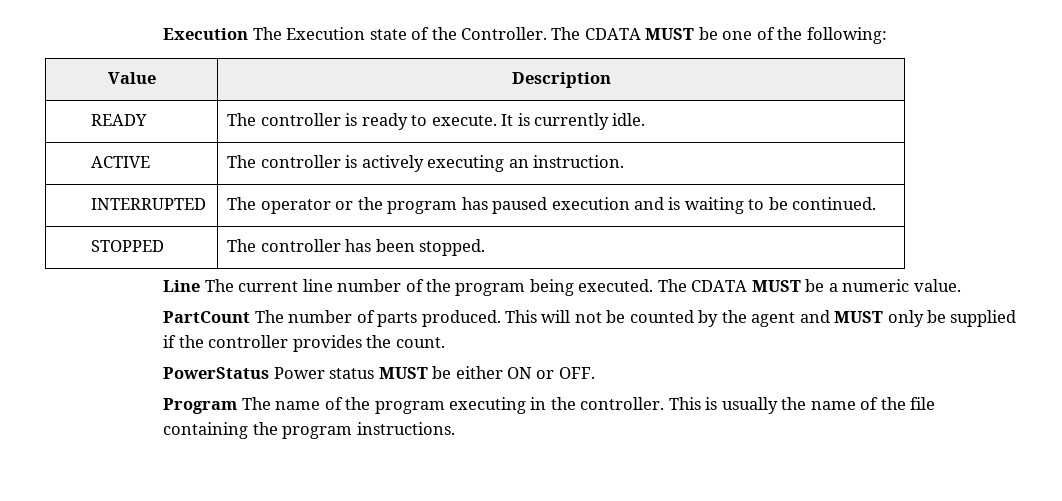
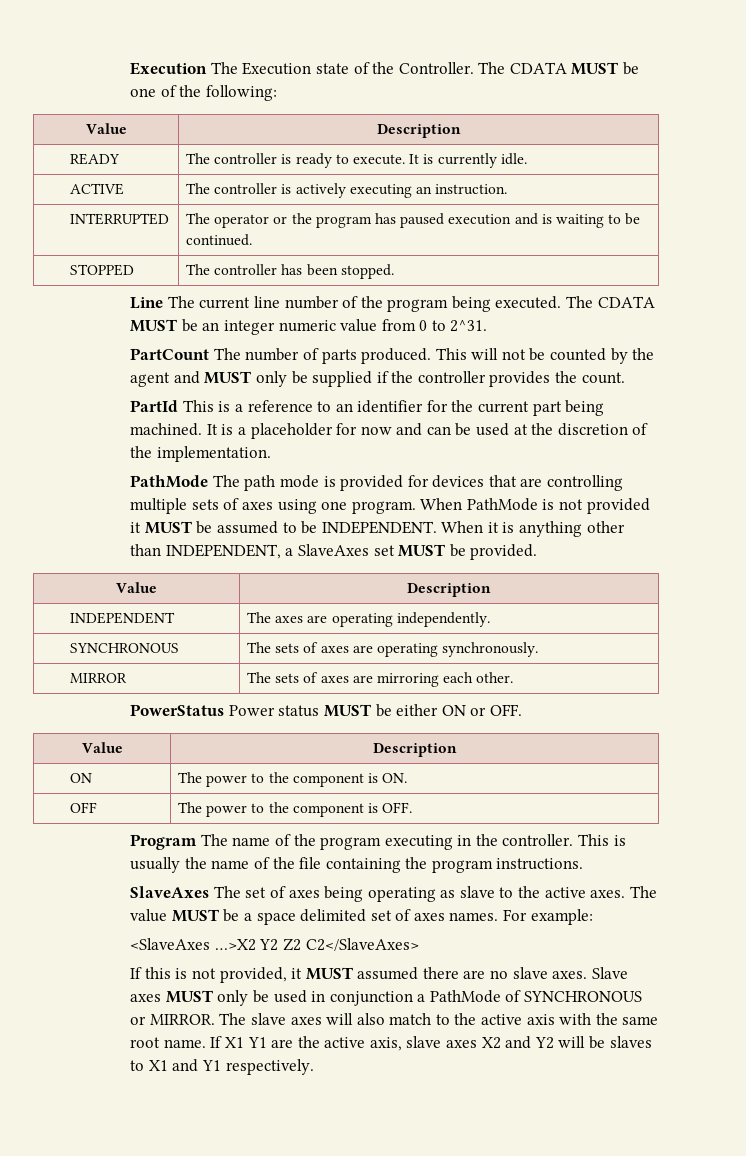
[828,279,961,292] a numeric value. -> [202,319,488,335] an integer numeric value from 0 to 2^31.
(445, 342) none -> [130,400,605,416] [130,423,649,439] [130,446,271,462] [130,475,624,491] [130,498,650,514] [130,521,625,537] [130,544,538,560] [116,582,157,593] [407,583,491,597] [70,612,176,624] [247,612,490,627] [70,643,180,653] [247,642,539,657] [70,673,128,683] [247,672,514,687] // PartId This is a reference to an identifier for the current part being machined. It is a placeholder for now and can be used at the discretion of the implementation. // PathMode The path mode is provided for devices that are controlling multiple sets of axes using one program. When PathMode is not provided it MUST be assumed to be INDEPENDENT. When it is anything other than INDEPENDENT, a SlaveAxes set MUST be provided. // Value | Description // INDEPENDENT | The axes are operating independently. // SYNCHRONOUS | The sets of axes are operating synchronously. // MIRROR | The sets of axes are mirroring each other.
(595, 373) none -> [81,742,123,753] [372,743,457,757] [70,773,93,783] [178,772,408,787] [70,802,98,813] [178,802,413,817] // Value | Description // ON | The power to the component is ON. // OFF | The power to the component is OFF.
(455, 428) none -> [130,886,657,902] [130,909,593,925] [130,938,419,951] [130,967,628,983] [130,990,643,1006] [130,1013,659,1025] [130,1036,652,1051] [130,1059,314,1075] // SlaveAxes The set of axes being operating as slave to the active axes. The value MUST be a space delimited set of axes names. For example: // <SlaveAxes …>X2 Y2 Z2 C2</SlaveAxes> // If this is not provided, it MUST assumed there are no slave axes. Slave axes MUST only be used in conjunction a PathMode of SYNCHRONOUS or MIRROR. The slave axes will also match to the active axis with the same root name. If X1 Y1 are the active axis, slave axes X2 and Y2 will be slaves to X1 and Y1 respectively.

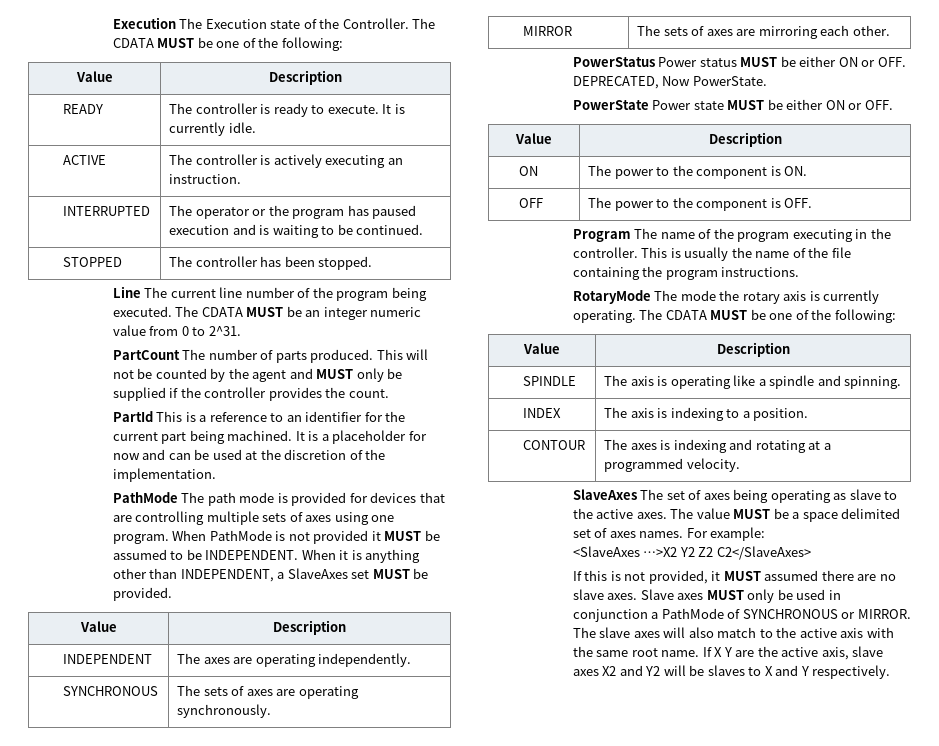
(522, 710) none -> [572,76,767,89] [572,99,893,110] DEPRECATED, Now PowerState. // PowerState Power state MUST be either ON or OFF.
(584, 864) none -> [572,290,880,304] [572,309,896,323] [523,343,560,354] [716,342,790,357] [522,376,576,386] [604,375,902,389] [522,408,561,418] [604,407,809,421] [522,440,585,450] [604,439,831,453] [604,458,740,472] // RotaryMode The mode the rotary axis is currently operating. The CDATA MUST be one of the following: // Value | Description // SPINDLE | The axis is operating like a spindle and spinning. // INDEX | The axis is indexing to a position. // CONTOUR | The axes is indexing and rotating at a programmed velocity.
[224,1037,267,1048] X1 Y1 -> [714,647,732,657] X Y
[148,1059,221,1072] X1 and Y1 -> [764,665,809,676] X and Y

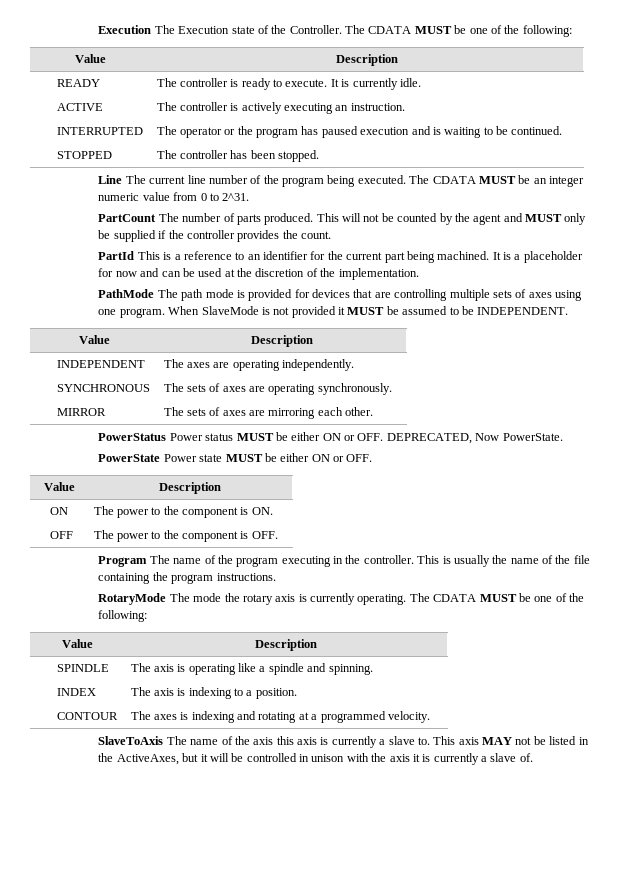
[209,530,272,541] PathMode -> [201,306,259,315] SlaveMode
[301,549,421,563] [112,568,429,582] [112,587,172,601] When it is anything other than INDEPENDENT, a SlaveAxes set MUST be provided. -> (569, 311) none
[572,489,898,503] [572,508,901,522] [572,527,766,541] [572,546,811,560] [572,570,896,584] [572,589,841,603] [572,608,911,622] [572,627,894,638] [572,646,884,660] [572,665,891,679] SlaveAxes The set of axes being operating as slave to the active axes. The value MUST be a space delimited set of axes names. For example: // <SlaveAxes …>X2 Y2 Z2 C2</SlaveAxes> // If this is not provided, it MUST assumed there are no slave axes. Slave axes MUST only be used in conjunction a PathMode of SYNCHRONOUS or MIRROR. The slave axes will also match to the active axis with the same root name. If X Y are the active axis, slave axes X2 and Y2 will be slaves to X and Y respectively. -> [98,736,589,748] [98,753,533,765] SlaveToAxis The name of the axis this axis is currently a slave to. This axis MAY not be listed in the ActiveAxes, but it will be controlled in unison with the axis it is currently a slave of.

